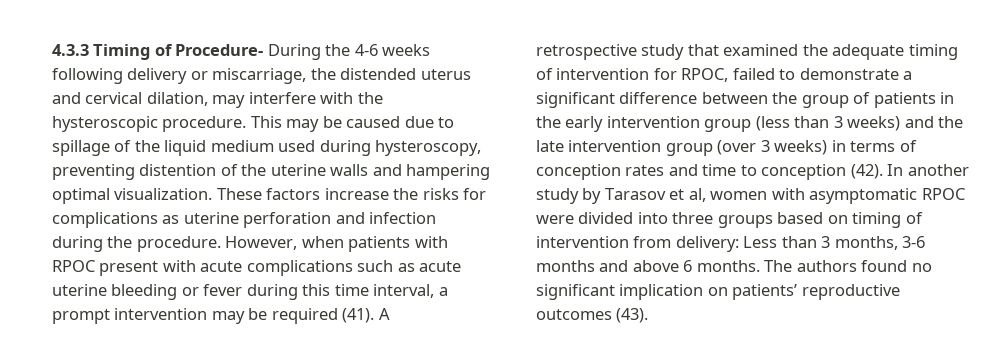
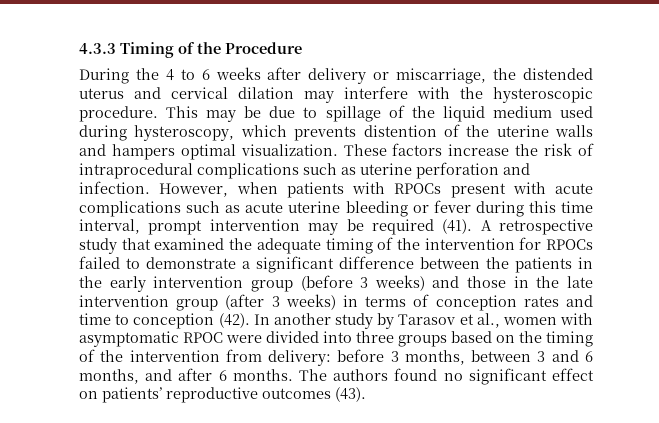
[175,44,431,60] [52,68,123,84] Procedure- During the 4-6 weeks following -> [197,42,302,54] [79,67,302,84] the Procedure // During the 4 to 6 weeks after
[146,92,208,106] dilation, -> [238,87,294,99] dilation
[346,116,401,128] caused -> (262, 112) none
[52,164,135,180] preventing -> [240,125,357,141] which prevents
[406,164,491,180] hampering -> [111,144,175,160] hampers
[422,188,487,200] [52,212,437,228] [52,236,221,252] risks for complications as uterine perforation and infection during the procedure. -> [544,143,595,156] [79,162,530,179] [79,181,150,194] risk of intraprocedural complications such as uterine perforation and infection.
[52,260,95,272] RPOC -> [394,183,442,194] RPOCs
[438,287,448,296] a -> (140, 226) none
(553, 74) none -> [396,238,420,250] the
[681,68,729,82] RPOC, -> [546,239,593,250] RPOCs
[801,92,871,108] group of -> (509, 263) none
[755,116,830,131] (less than -> [300,275,353,291] (before
(934, 122) none -> [467,276,529,288] those in
[717,140,757,155] (over -> [225,294,265,310] (after
[688,188,706,202] al, -> [476,313,500,328] al.,
[852,212,923,228] timing of -> [519,331,593,347] [79,349,124,362] the timing of the
[743,236,926,250] [536,260,679,272] Less than 3 months, 3-6 months and above -> [337,349,593,365] [79,368,213,384] before 3 months, between 3 and 6 months, and after
[619,284,704,300] implication -> [551,368,594,381] effect

